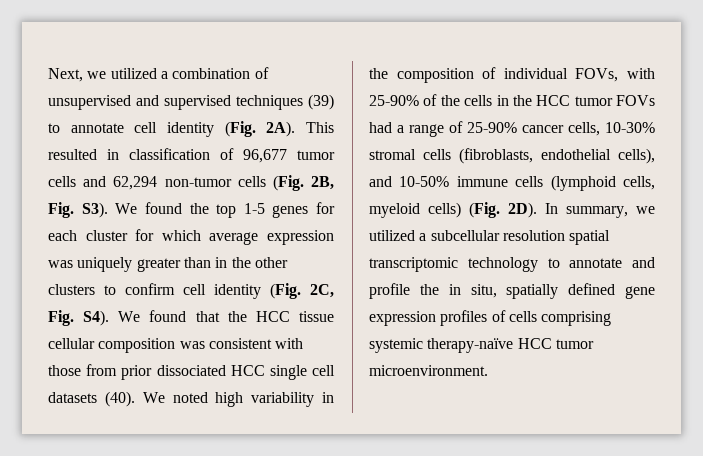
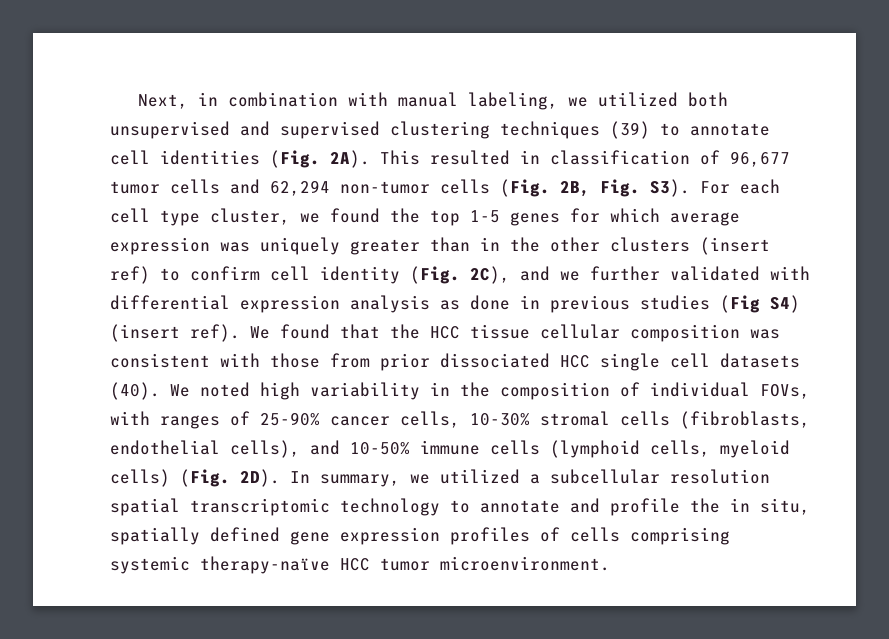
[87,67,269,79] we utilized a combination of -> [197,92,728,110] in combination with manual labeling, we utilized both
(231, 102) none -> [390,121,490,139] clustering
[166,122,214,137] identity -> [160,150,260,165] identities
[115,203,138,214] We -> [700,179,780,194] [110,208,320,226] For each cell type cluster, we
[48,229,155,241] each cluster for -> (600, 215) none
(95, 289) none -> [700,237,770,255] [110,266,150,284] (insert ref)
[310,284,334,298] [48,310,110,326] 2C, Fig. S4). -> [470,266,810,284] [110,295,800,313] [110,324,240,342] 2C), and we further validated with differential expression analysis as done in previous studies (Fig S4) (insert ref).
[369,94,655,106] [369,122,444,137] 25-90% of the cells in the HCC tumor FOVs had a range -> [160,415,220,429] ranges

